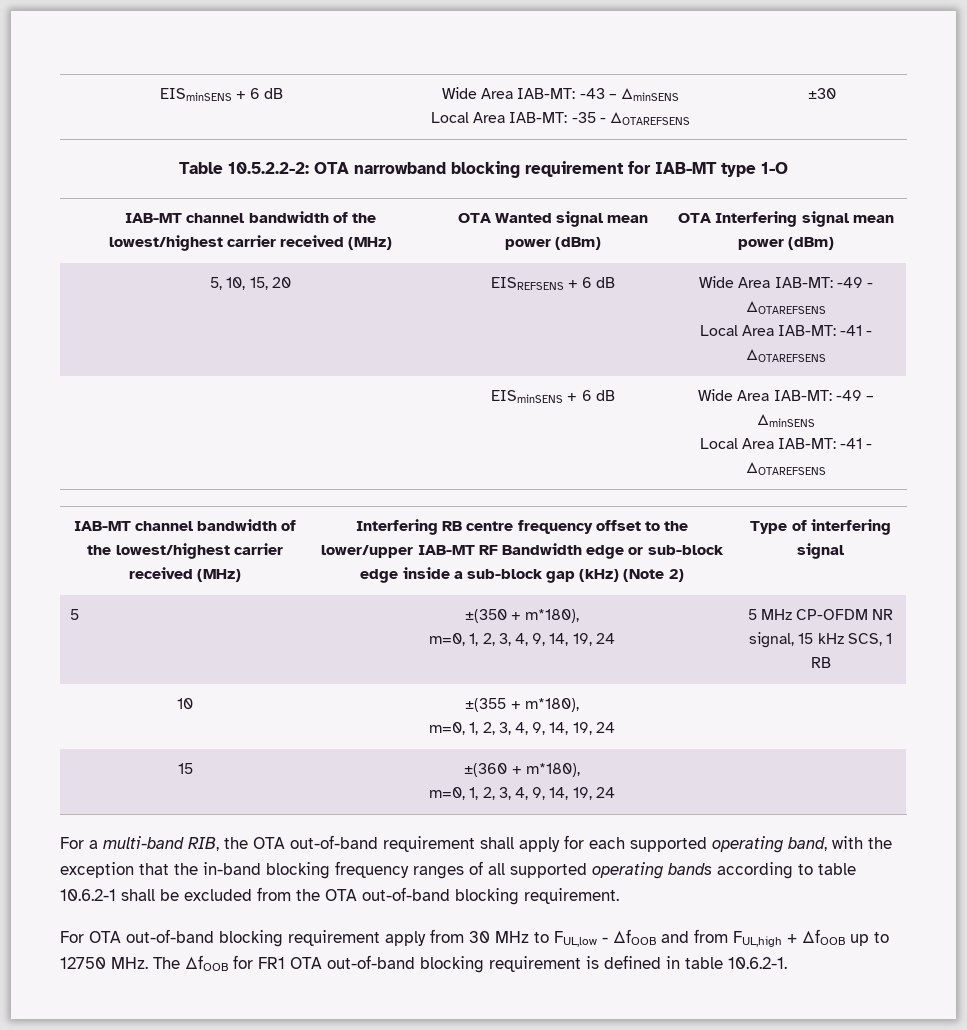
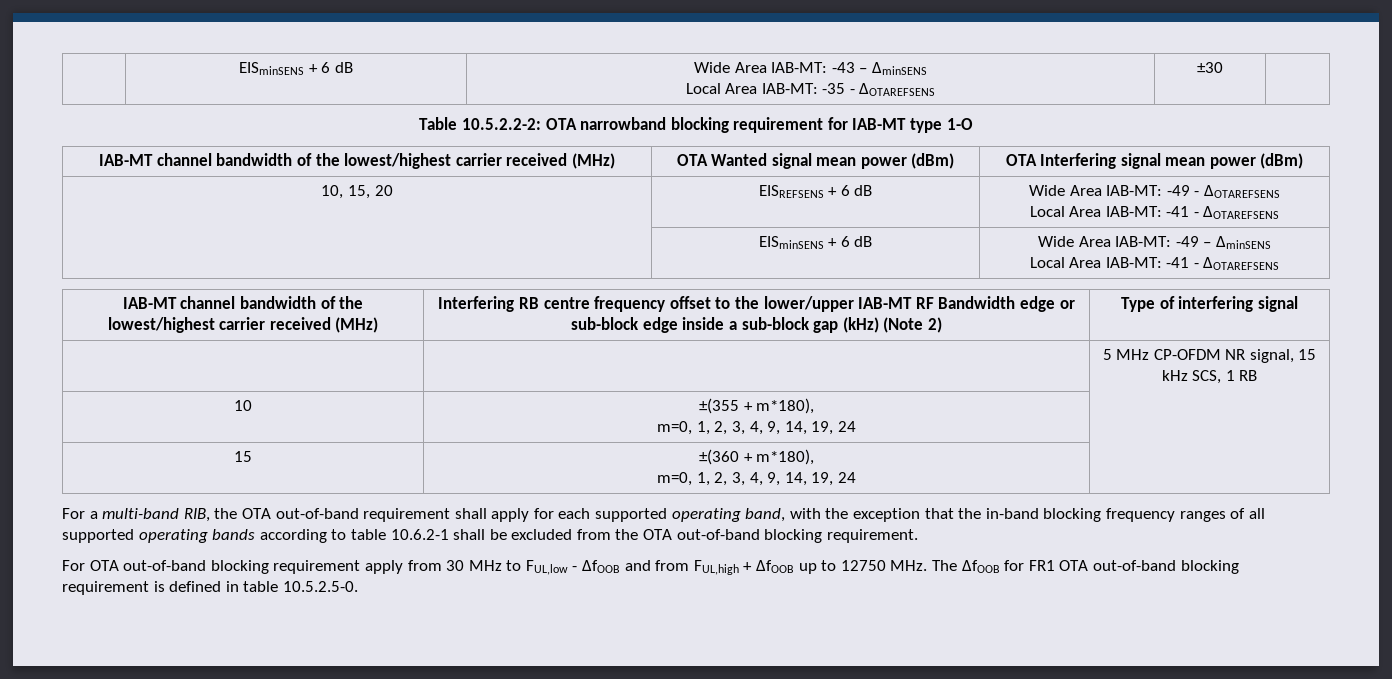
[210,277,223,290] 5, -> (1304, 161) none
[70,609,80,620] [464,609,580,623] [429,633,615,646] 5 | ±(350 + m*180), // m=0, 1, 2, 3, 4, 9, 14, 19, 24 -> (1298, 304) |
[728,957,787,969] 10.6.2-1. -> [282,581,358,592] 10.5.2.5-0.

